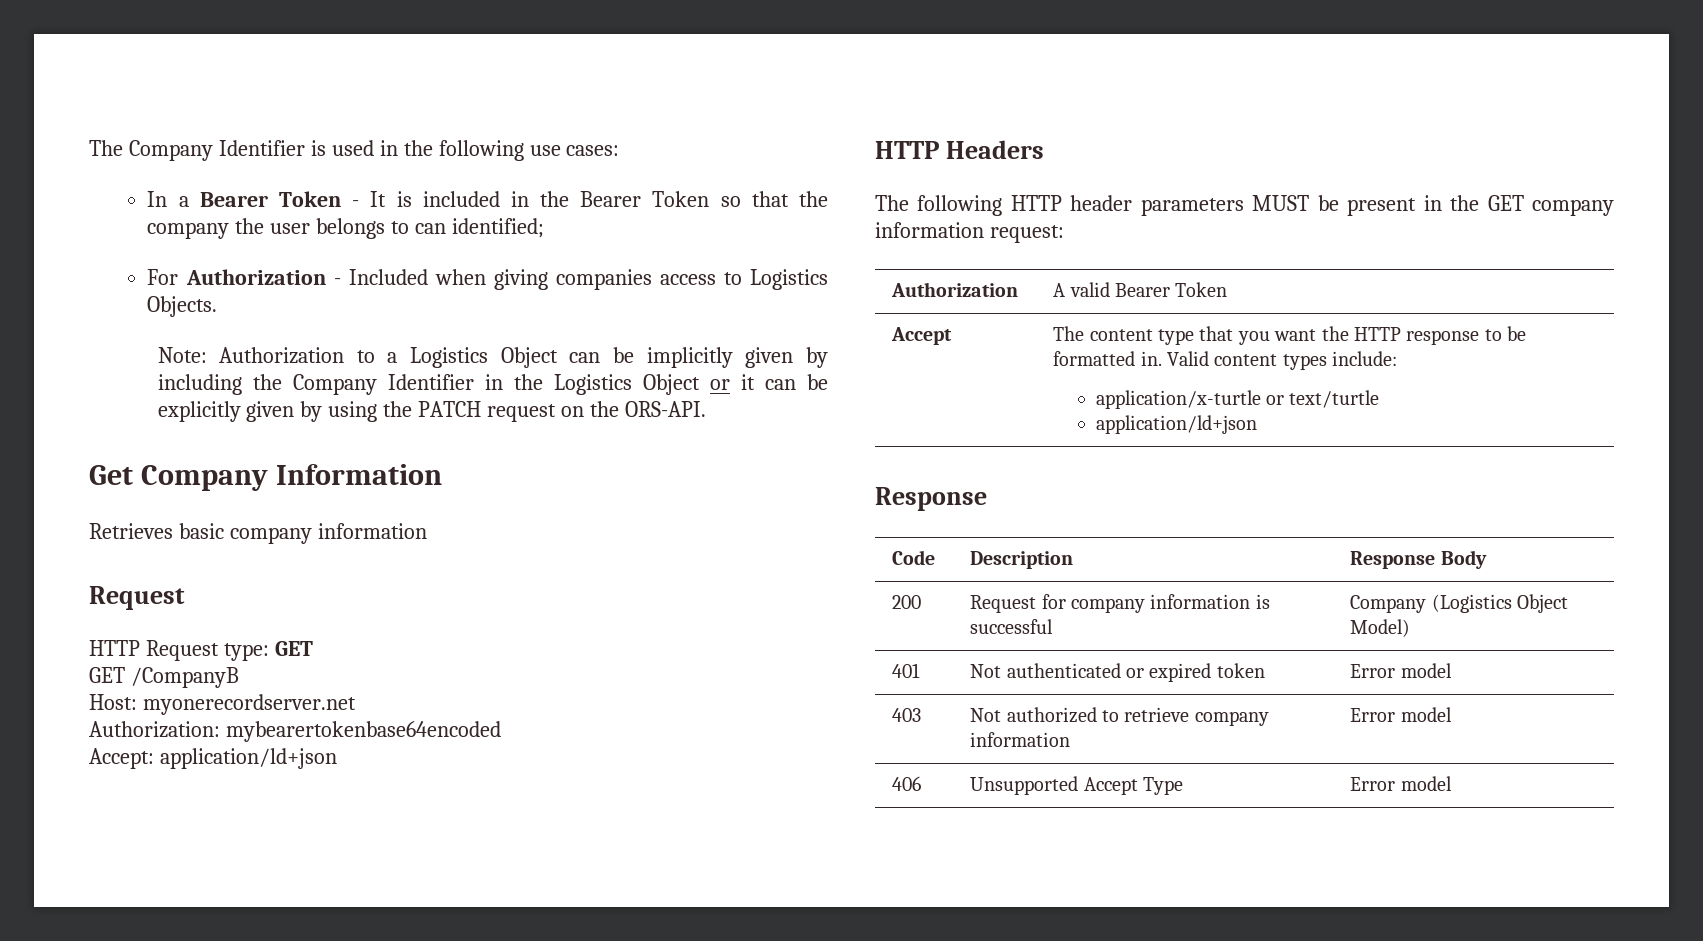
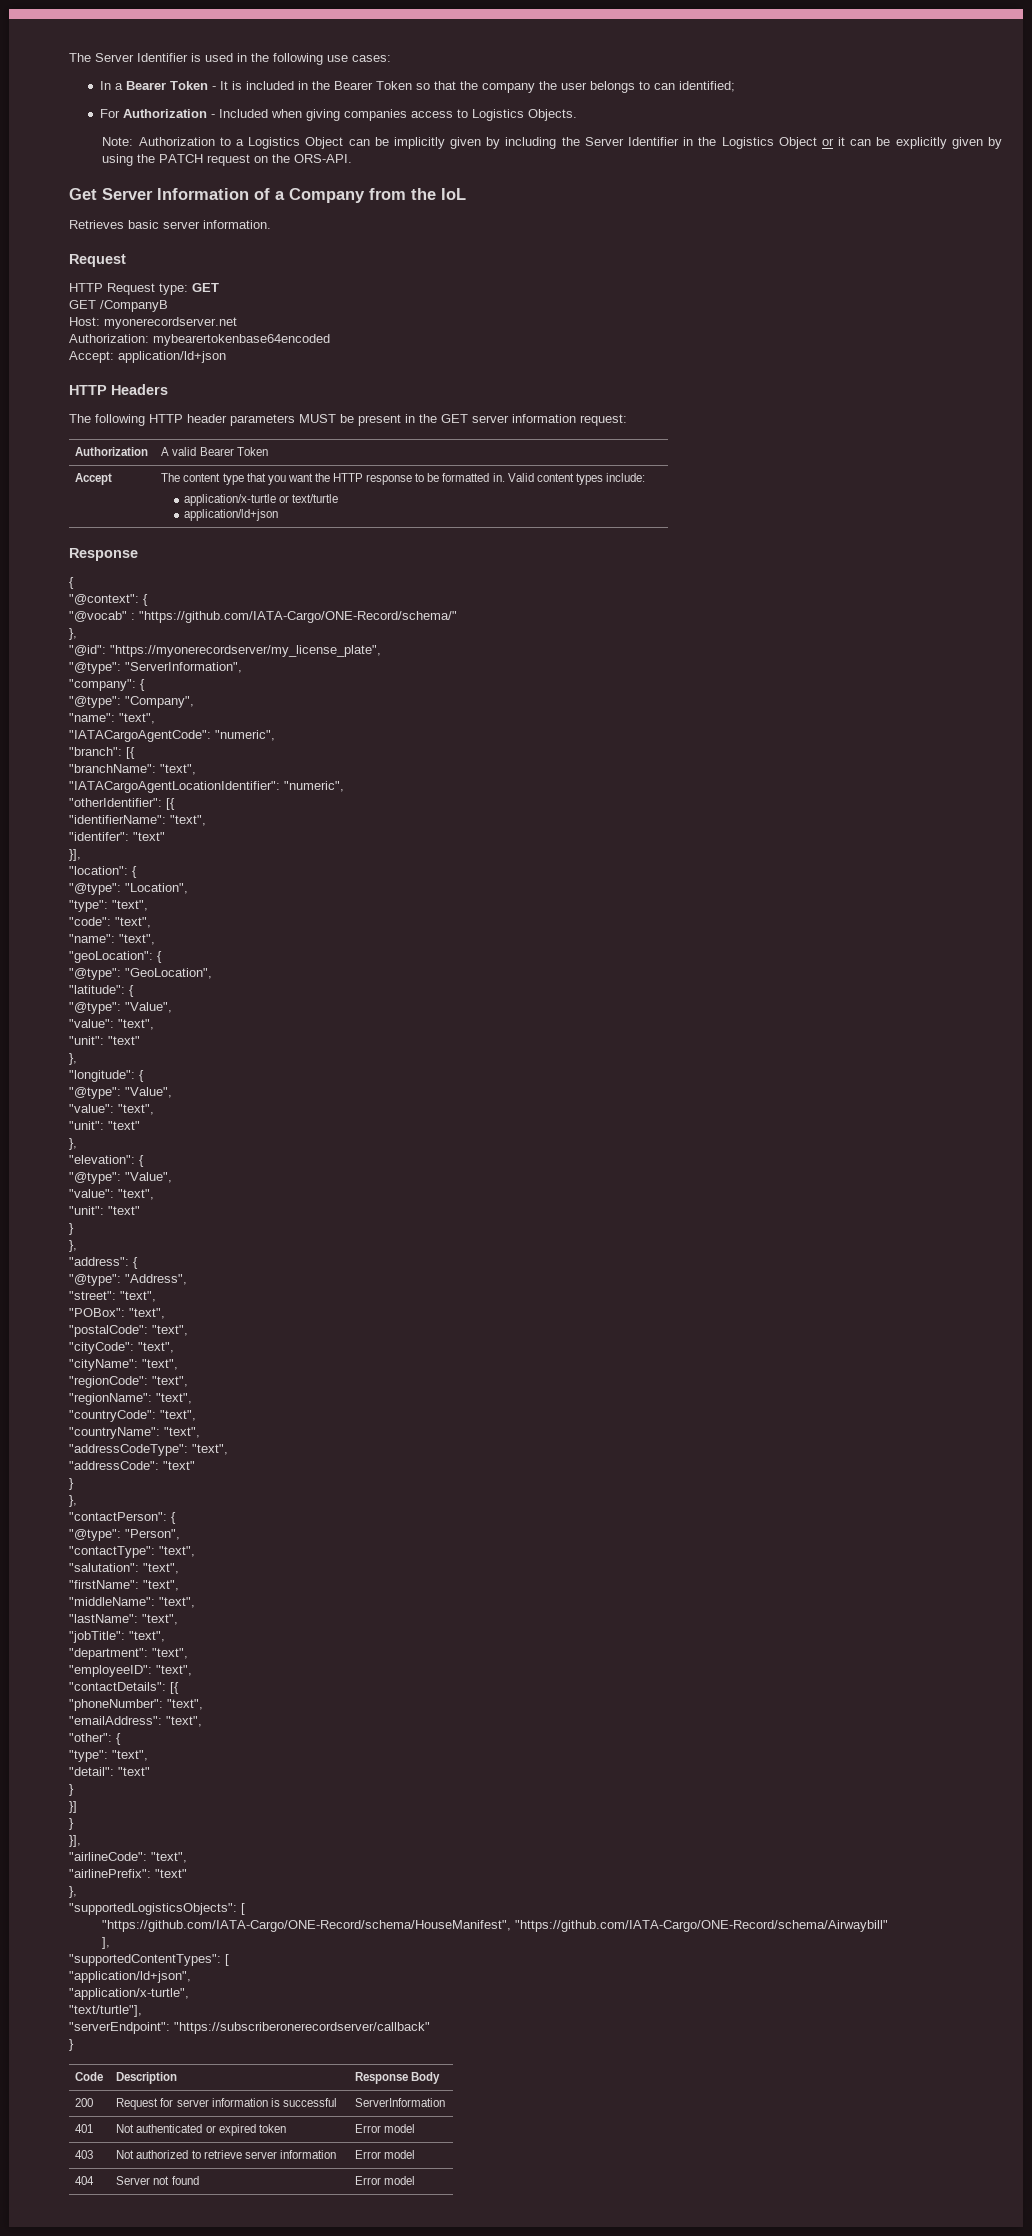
[89,140,213,161] The Company -> [69,53,134,62] The Server
[292,374,377,395] Company -> [584,137,624,146] Server
[140,464,442,491] Company Information -> [102,188,466,203] Server Information of a Company from the IoL
[229,523,427,544] company information -> [163,220,271,229] server information.
[1532,199,1614,216] company -> [472,415,509,423] server
(987, 499) none -> [69,577,74,589] [69,594,148,606] [69,611,457,623] [69,628,77,640] [69,645,381,657] [69,662,242,674] [69,679,145,691] [69,696,194,708] [69,713,155,724] [69,730,275,742] [69,747,135,759] [69,764,196,775] [69,781,344,793] [69,798,175,810] [69,815,206,826] [69,832,165,841] [69,849,81,861] [69,866,137,878] [69,883,188,895] [69,900,148,912] [69,917,151,928] [69,934,155,945] [69,951,162,963] [69,968,212,980] [69,985,134,997] [69,1002,172,1014] [69,1019,154,1030] [69,1036,140,1045] [69,1053,77,1065] [69,1070,144,1082] [69,1087,172,1099] [69,1104,154,1115] [69,1121,140,1130] [69,1138,77,1150] [69,1155,144,1167] [69,1172,172,1184] [69,1189,154,1200] [69,1206,140,1215] [69,1223,74,1235] [69,1240,77,1252] [69,1257,138,1269] [69,1274,187,1286] [69,1291,156,1302] [69,1308,165,1319] [69,1325,188,1337] [69,1342,174,1354] [69,1359,178,1371] [69,1376,188,1388] [69,1393,192,1405] [69,1410,196,1422] [69,1427,200,1439] [69,1444,228,1456] [69,1461,195,1470] [69,1478,74,1490] [69,1495,77,1507] [69,1512,176,1524] [69,1529,180,1541] [69,1546,195,1558] [69,1563,179,1574] [69,1580,179,1591] [69,1597,195,1608] [69,1614,178,1625] [69,1631,165,1643] [69,1648,188,1660] [69,1665,192,1677] [69,1682,179,1694] [69,1699,203,1711] [69,1716,202,1727] [69,1733,121,1745] [69,1750,148,1762] [69,1767,150,1776] [69,1784,74,1796] [69,1801,77,1813] [69,1818,74,1830] [69,1835,81,1847] [69,1852,187,1863] [69,1869,187,1878] [69,1886,77,1898] [69,1903,245,1915] [102,1920,889,1932] [102,1937,111,1949] [69,1954,229,1966] [69,1971,191,1983] [69,1988,189,2000] [69,2005,142,2017] [69,2022,430,2034] [69,2039,74,2051] // { // "@context": { // "@vocab" : "https://github.com/IATA-Cargo/ONE-Record/schema/" // }, // "@id": "https://myonerecordserver/my_license_plate", // "@type": "ServerInformation", // "company": { // "@type": "Company", // "name": "text", // "IATACargoAgentCode": "numeric", // "branch": [{ // "branchName": "text", // "IATACargoAgentLocationIdentifier": "numeric", // "otherIdentifier": [{ // "identifierName": "text", // "identifer": "text" // }], // "location": { // "@type": "Location", // "type": "text", // "code": "text", // "name": "text", // "geoLocation": { // "@type": "GeoLocation", // "latitude": { // "@type": "Value", // "value": "text", // "unit": "text" // }, // "longitude": { // "@type": "Value", // "value": "text", // "unit": "text" // }, // "elevation": { // "@type": "Value", // "value": "text", // "unit": "text" // } // }, // "address": { // "@type": "Address", // "street": "text", // "POBox": "text", // "postalCode": "text", // "cityCode": "text", // "cityName": "text", // "regionCode": "text", // "regionName": "text", // "countryCode": "text", // "countryName": "text", // "addressCodeType": "text", // "addressCode": "text" // } // }, // "contactPerson": { // "@type": "Person", // "contactType": "text", // "salutation": "text", // "firstName": "text", // "middleName": "text", // "lastName": "text", // "jobTitle": "text", // "department": "text", // "employeeID": "text", // "contactDetails": [{ // "phoneNumber": "text", // "emailAddress": "text", // "other": { // "type": "text", // "detail": "text" // } // }] // } // }], // "airlineCode": "text", // "airlinePrefix": "text" // }, // "supportedLogisticsObjects": [ // "https://github.com/IATA-Cargo/ONE-Record/schema/HouseManifest", "https://github.com/IATA-Cargo/ONE-Record/schema/Airwaybill" // ], // "supportedContentTypes": [ // "application/ld+json", // "application/x-turtle", // "text/turtle"], // "serverEndpoint": "https://subscriberonerecordserver/callback" // }
[1070,598,1145,613] company -> [176,2099,209,2107] server
[1350,594,1568,613] [1350,619,1411,637] Company (Logistics Object Model) -> [355,2098,446,2107] ServerInformation
[1194,711,1269,726] company -> [244,2151,277,2159] server
[892,776,922,791] [970,776,1183,795] 406 | Unsupported Accept Type -> [75,2176,95,2185] [116,2176,199,2185] 404 | Server not found

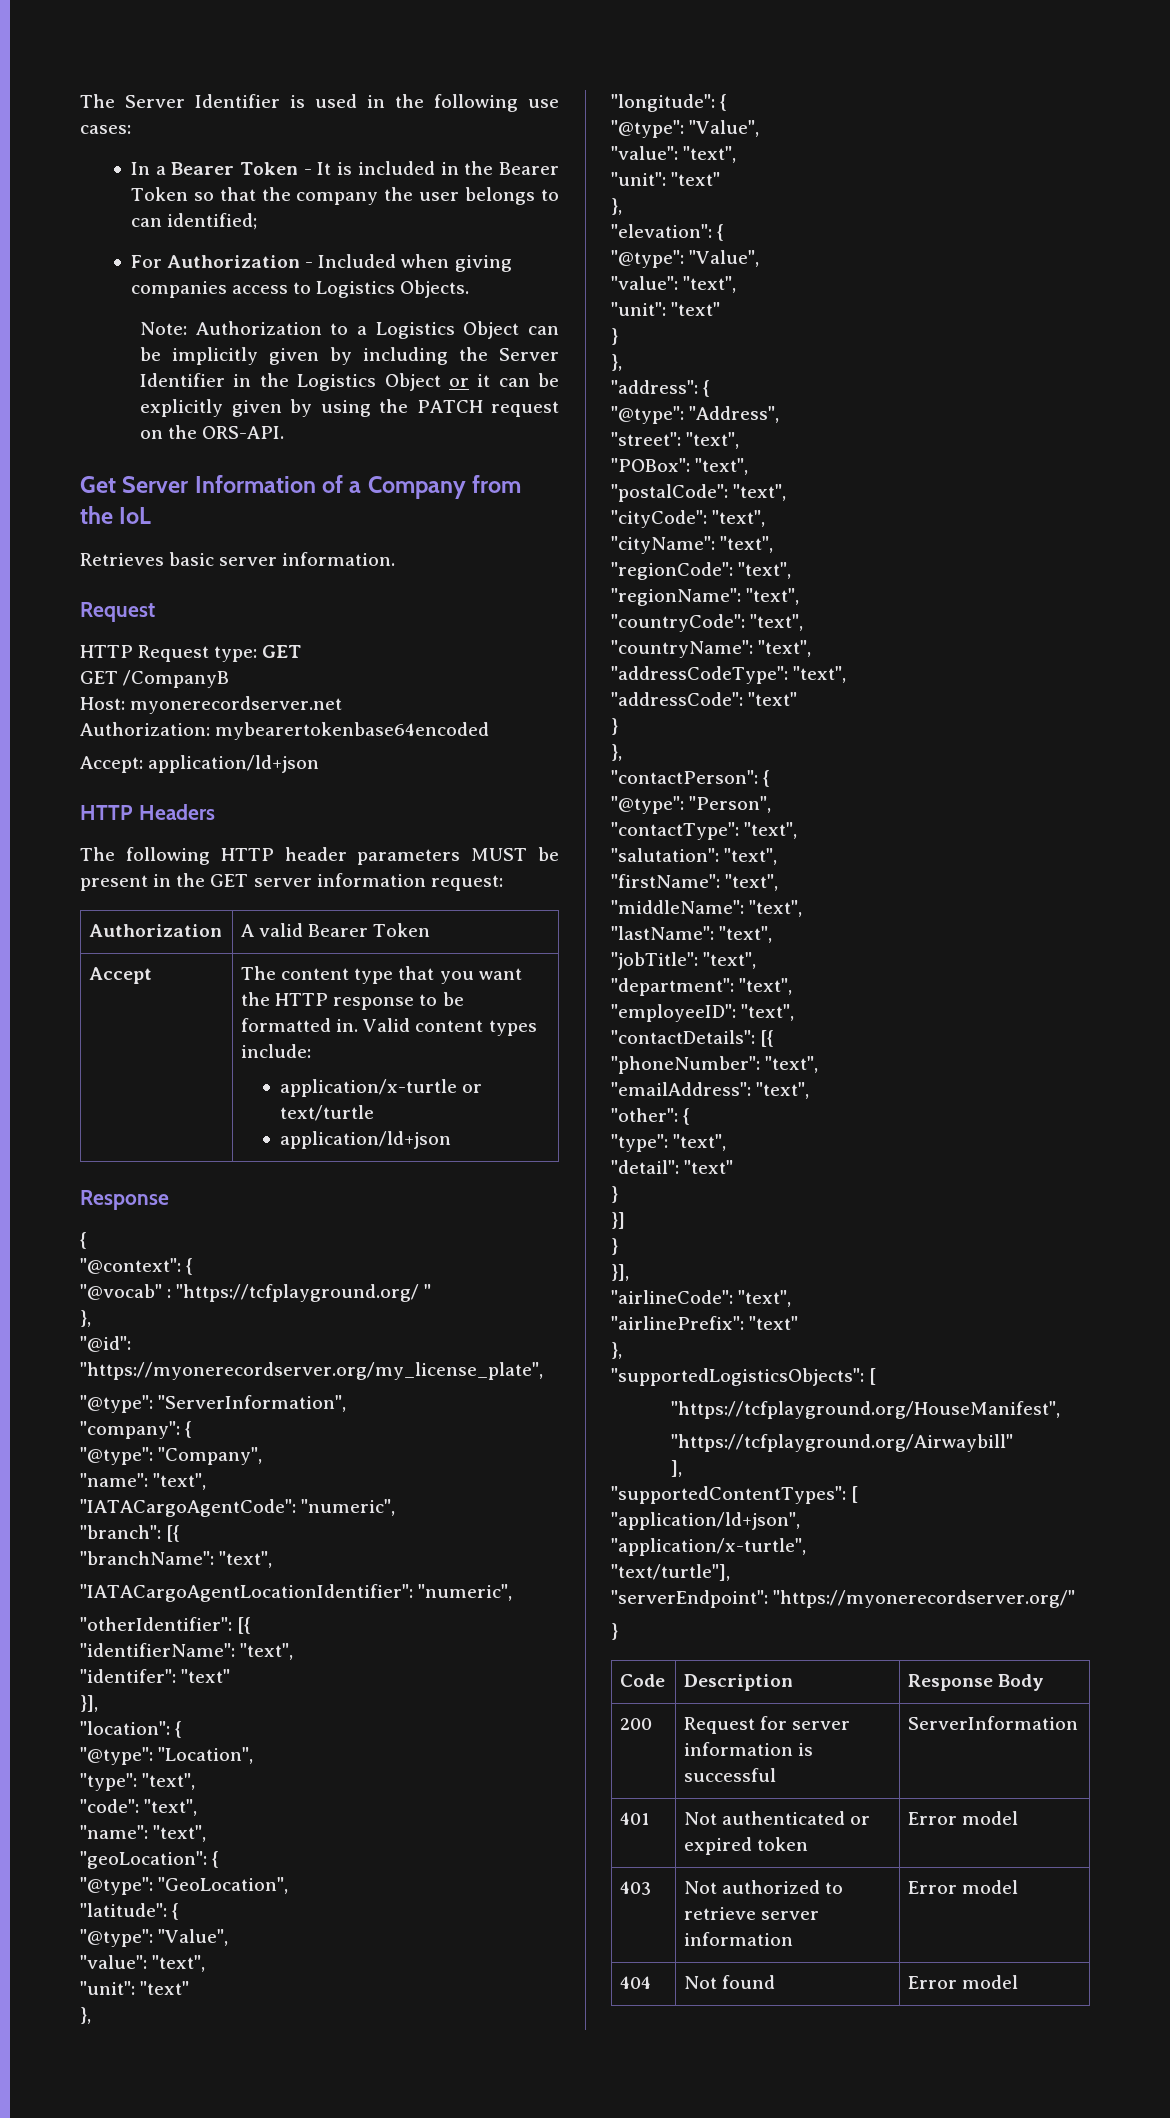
[139,611,457,623] "https://github.com/IATA-Cargo/ONE-Record/schema/" -> [176,1284,432,1302] "https://tcfplayground.org/ "
[110,645,381,657] "https://myonerecordserver/my_license_plate", -> [80,1362,543,1380] "https://myonerecordserver.org/my_license_plate",
[102,1920,889,1932] "https://github.com/IATA-Cargo/ONE-Record/schema/HouseManifest", "https://github.com/IATA-Cargo/ONE-Record/schema/Airwaybill" -> [671,1401,1061,1419] [671,1434,1014,1452] "https://tcfplayground.org/HouseManifest", // "https://tcfplayground.org/Airwaybill"
[174,2022,430,2034] "https://subscriberonerecordserver/callback" -> [773,1590,1076,1608] "https://myonerecordserver.org/"
[116,2176,170,2185] Server not -> [684,1976,718,1989] Not

